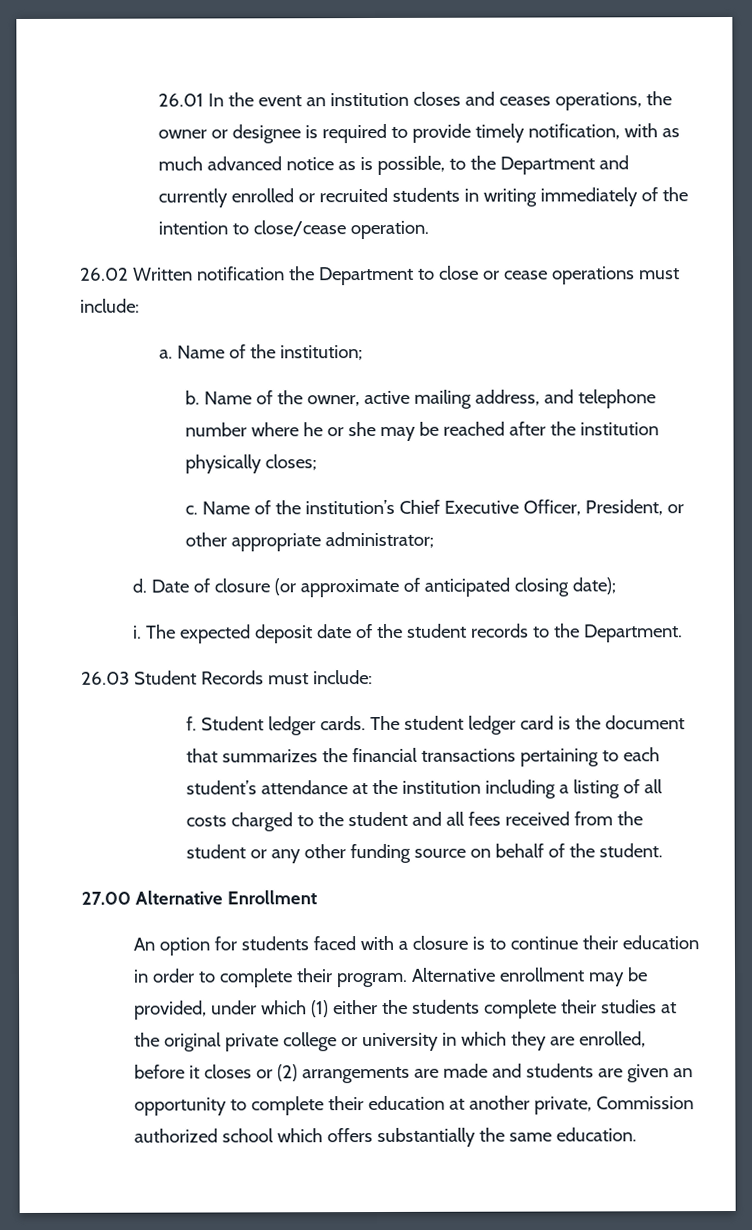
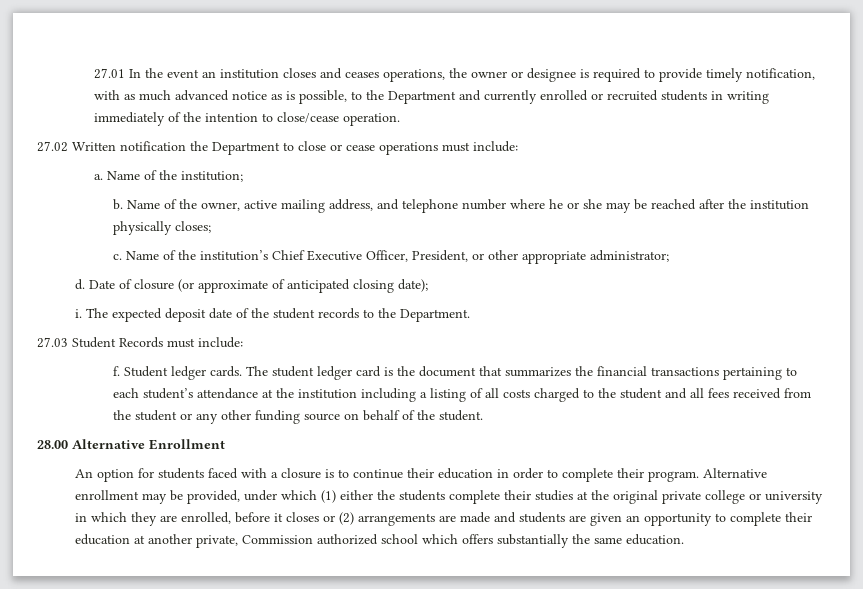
[157,93,204,107] 26.01 -> [93,68,125,79] 27.01
[80,267,129,281] 26.02 -> [37,141,68,152] 27.02
[81,671,130,685] 26.03 -> [37,337,68,348] 27.03
[81,891,131,905] 27.00 -> [37,440,68,449] 28.00

